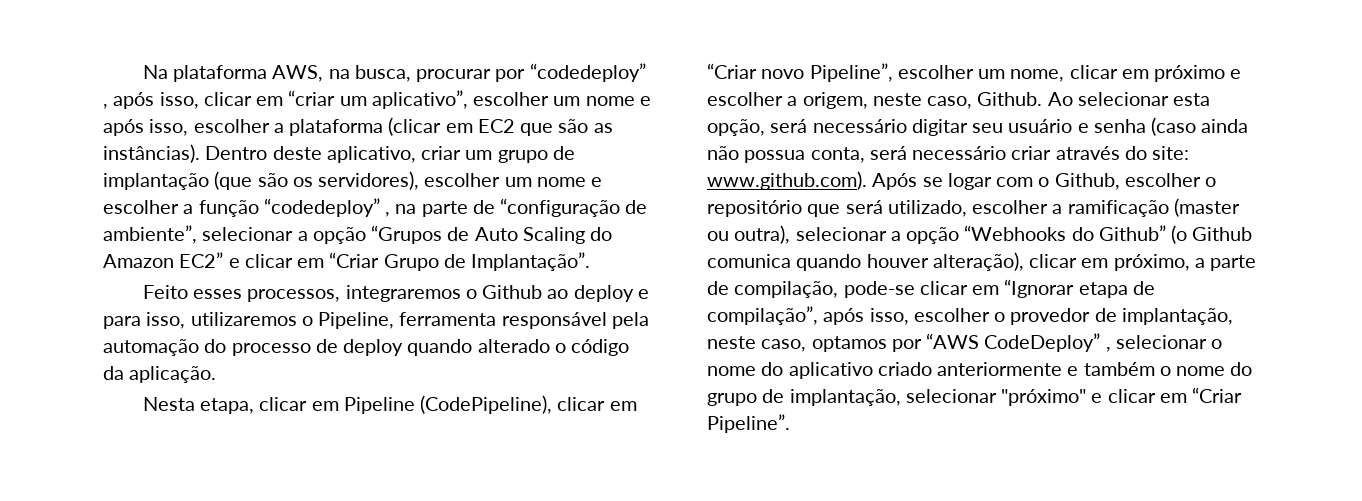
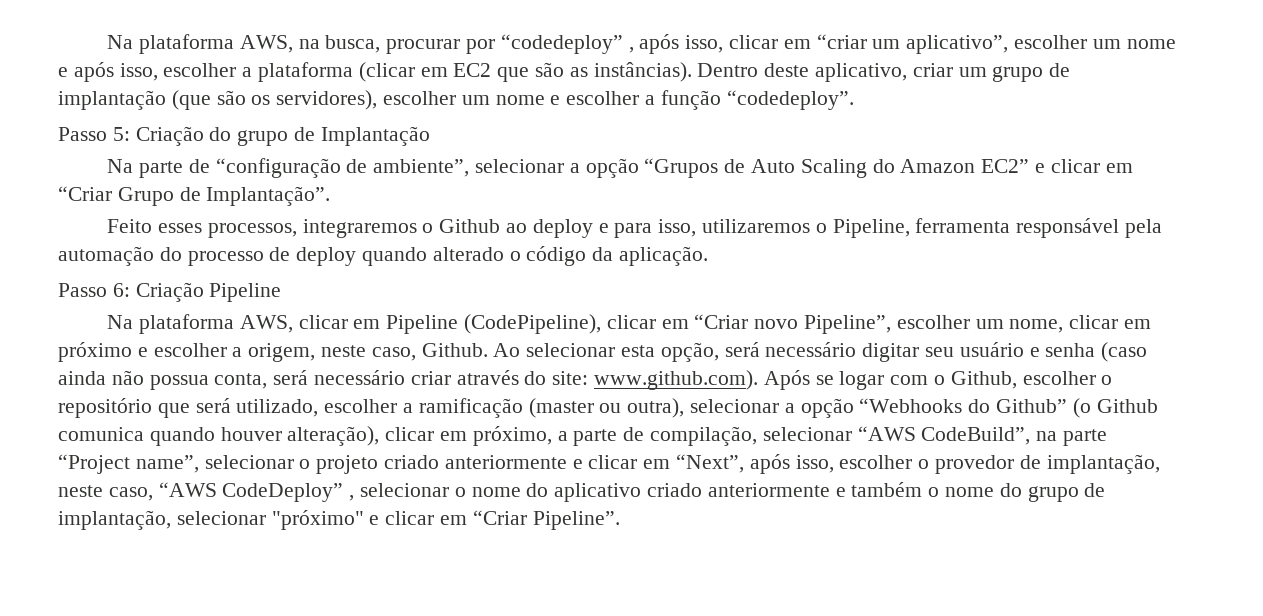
[263,198,417,217] “codedeploy” , na -> [726,90,854,110] [58,126,430,146] [107,159,134,173] “codedeploy”. // Passo 5: Criação do grupo de Implantação // Na
[142,397,255,414] Nesta etapa, -> [58,282,282,302] [107,314,293,334] Passo 6: Criação Pipeline // Na plataforma AWS,
[843,279,1155,298] [707,306,818,325] pode-se clicar em “Ignorar etapa de compilação”, -> [762,426,1108,446] [58,454,745,474] selecionar “AWS CodeBuild”, na parte “Project name”, selecionar o projeto criado anteriormente e clicar em “Next”,
[811,336,922,352] optamos por -> (153, 494) none

